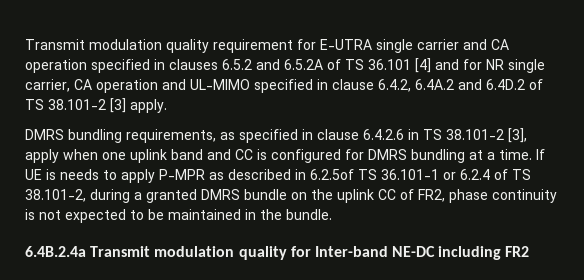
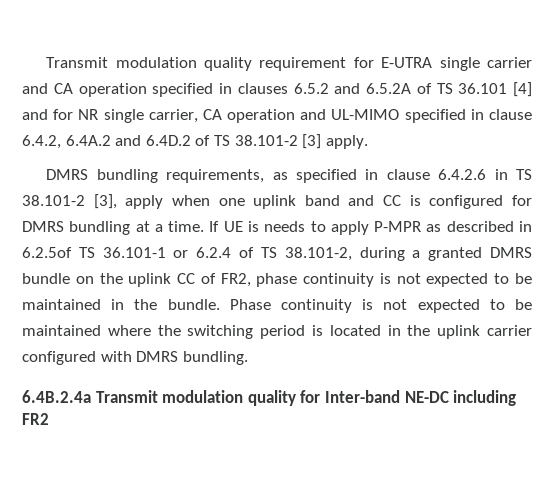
(332, 214) none -> [229,299,532,313] [22,325,532,339] [22,351,248,365] Phase continuity is not expected to be maintained where the switching period is located in the uplink carrier configured with DMRS bundling.

